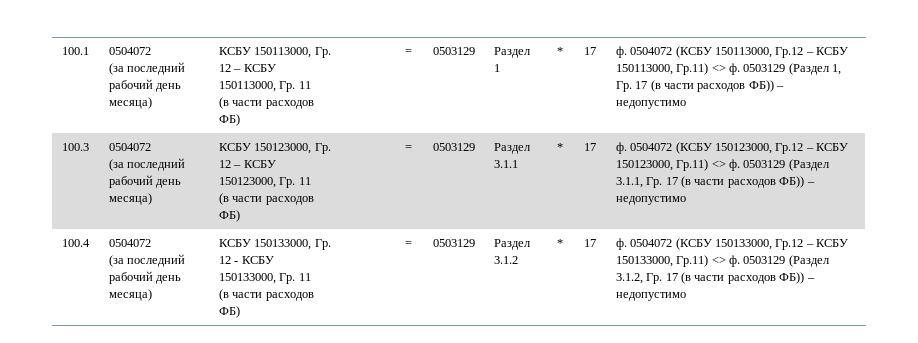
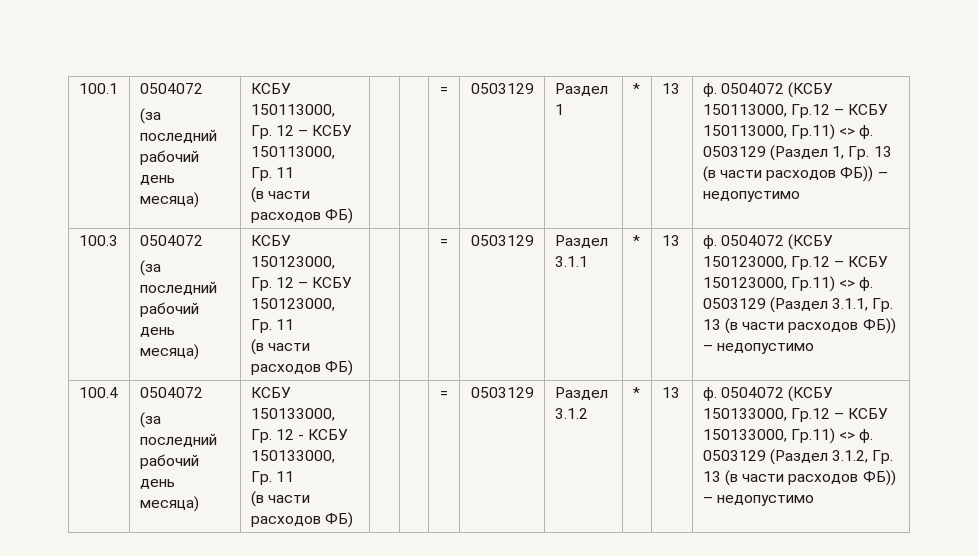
[583,47,596,55] 17 -> [661,83,680,94] 13
[635,81,648,89] 17 -> [873,146,892,157] 13
[583,143,596,151] 17 -> [661,235,680,246] 13
[665,177,678,185] 17 -> [702,319,721,330] 13
[583,239,596,247] 17 -> [661,387,680,398] 13
[665,273,678,281] 17 -> [702,471,721,482] 13

